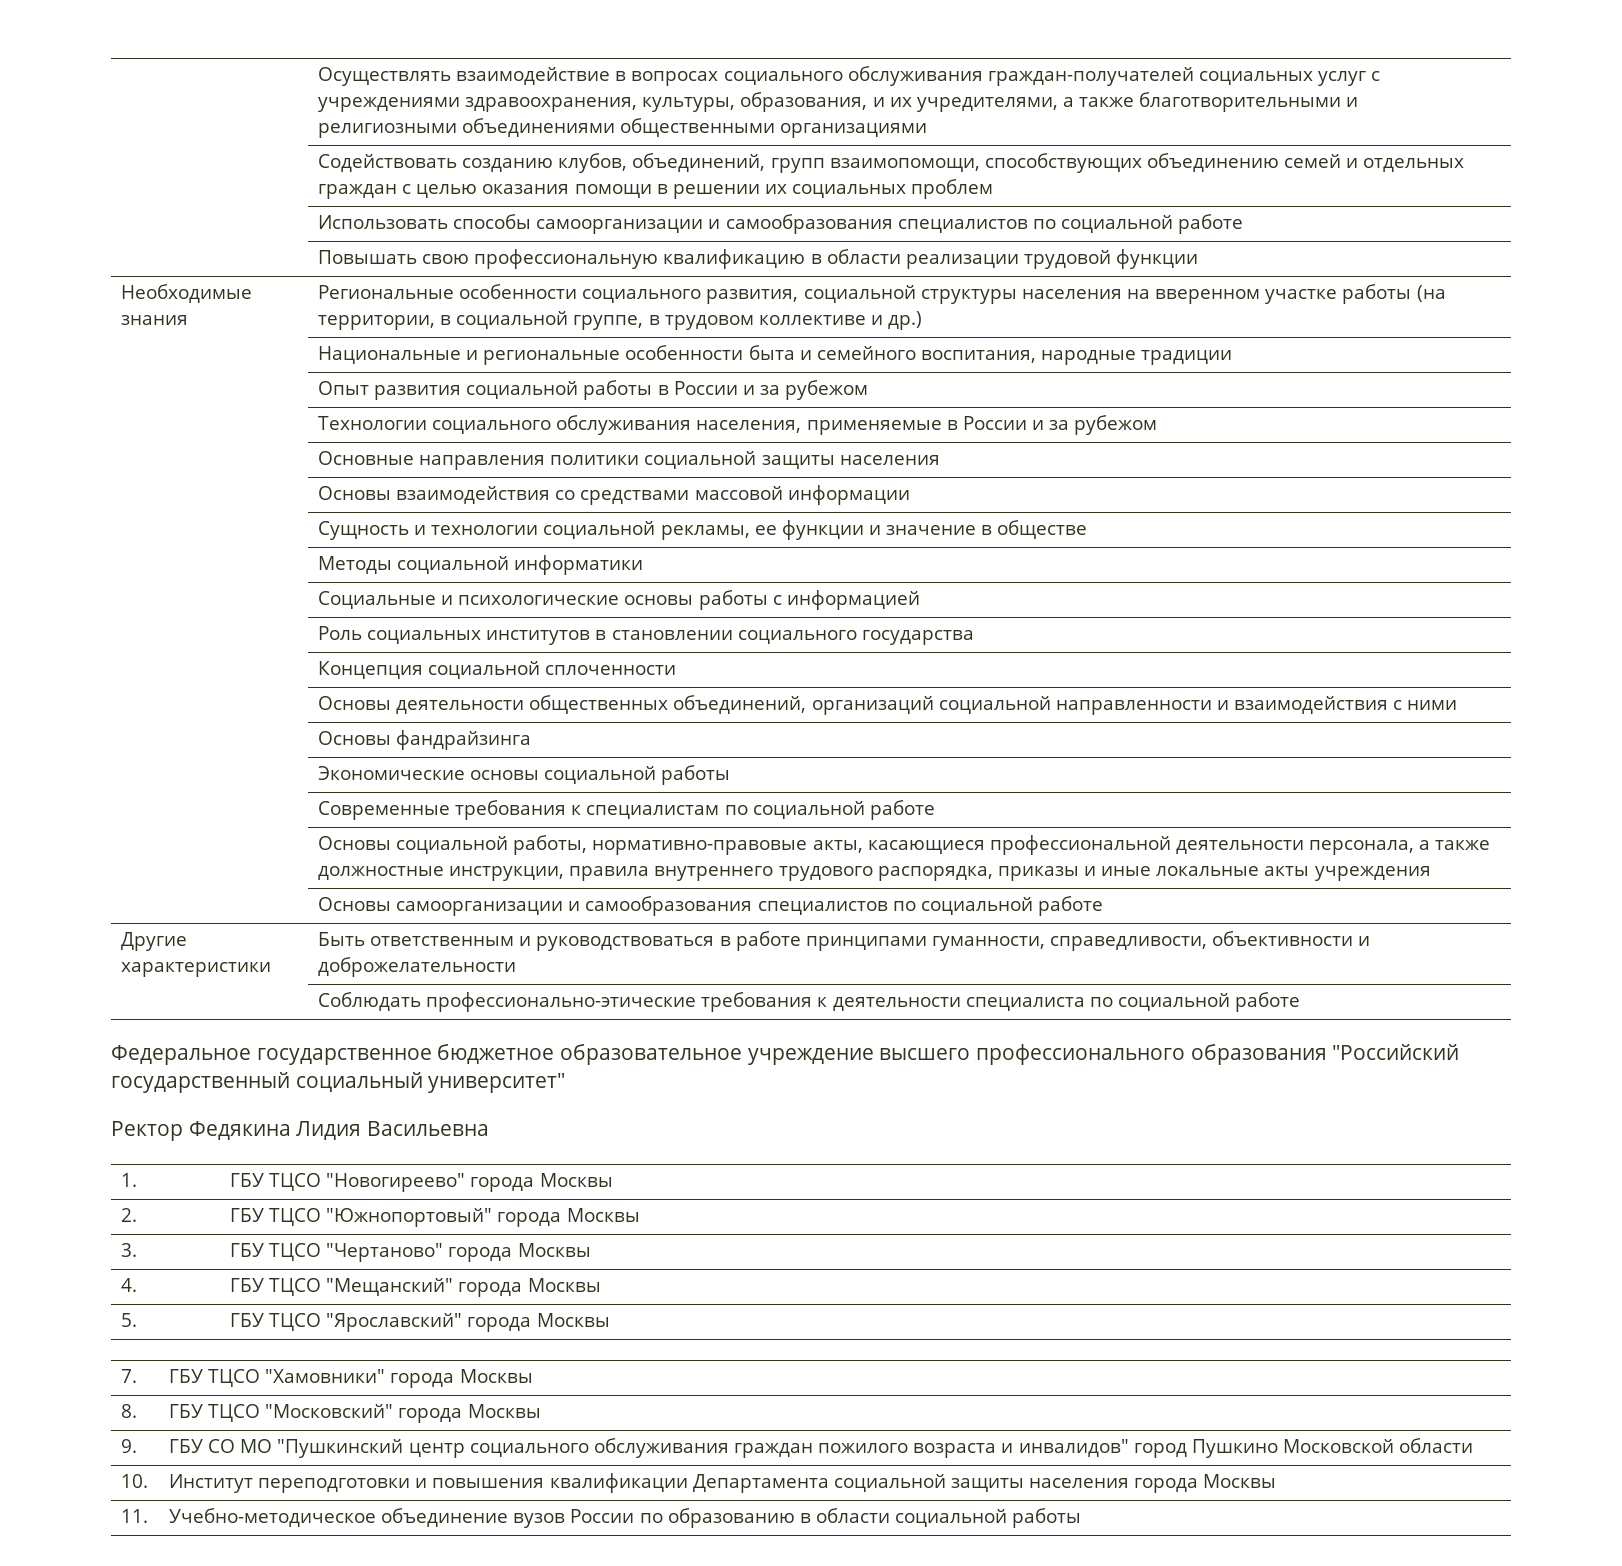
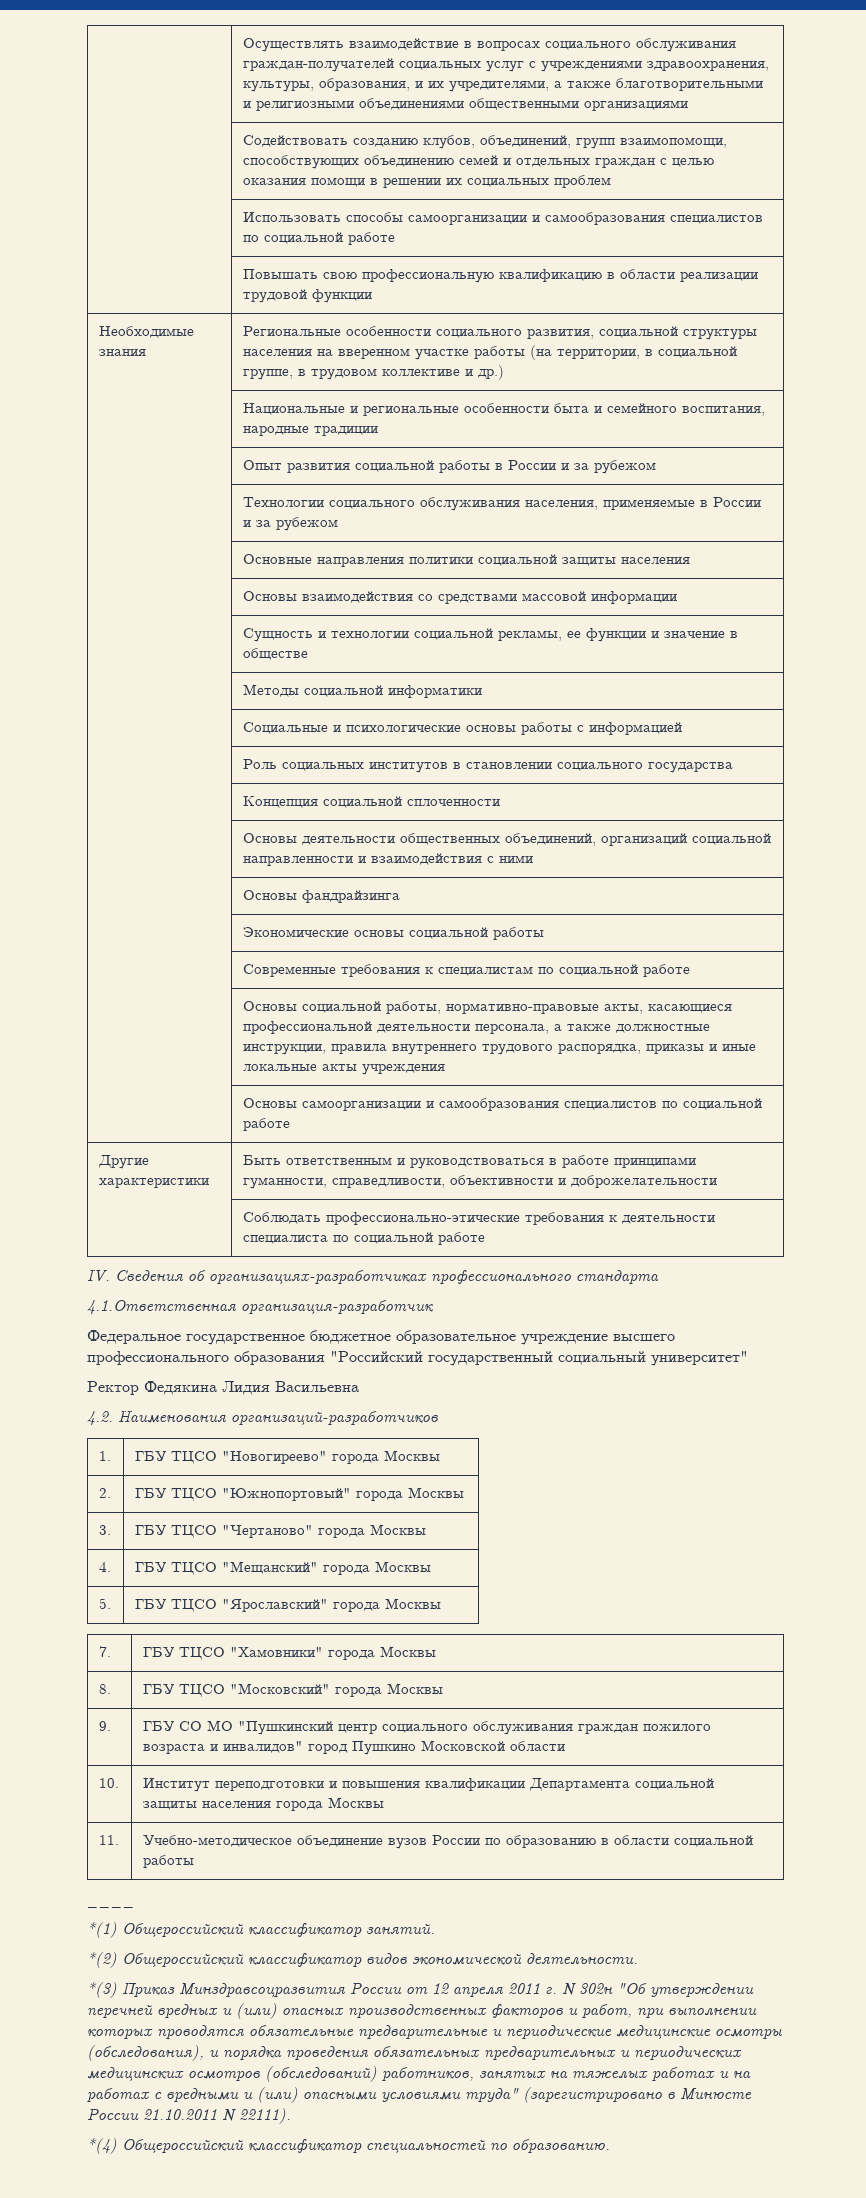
(1301, 1002) none -> [87,1270,659,1285] [87,1300,433,1315] // IV. Сведения об организациях-разработчиках профессионального стандарта // 4.1.Ответственная организация-разработчик
(490, 1128) none -> [87,1410,438,1426] // 4.2. Наименования организаций-разработчиков
(1082, 1518) none -> [87,1904,135,1908] [87,1922,435,1938] [87,1952,638,1968] [87,1982,754,1998] [87,2003,757,2019] [87,2025,783,2040] [87,2045,742,2061] [87,2066,751,2082] [87,2087,752,2103] [87,2108,291,2124] [87,2138,610,2154] // ____ // *(1) Общероссийский классификатор занятий. // *(2) Общероссийский классификатор видов экономической деятельности. // *(3) Приказ Минздравсоцразвития России от 12 апреля 2011 г. N 302н "Об утверждении перечней вредных и (или) опасных производственных факторов и работ, при выполнении которых проводятся обязательные предварительные и периодические медицинские осмотры (обследования), и порядка проведения обязательных предварительных и периодических медицинских осмотров (обследований) работников, занятых на тяжелых работах и на работах с вредными и (или) опасными условиями труда" (зарегистрировано в Минюсте России 21.10.2011 N 22111). // *(4) Общероссийский классификатор специальностей по образованию.

